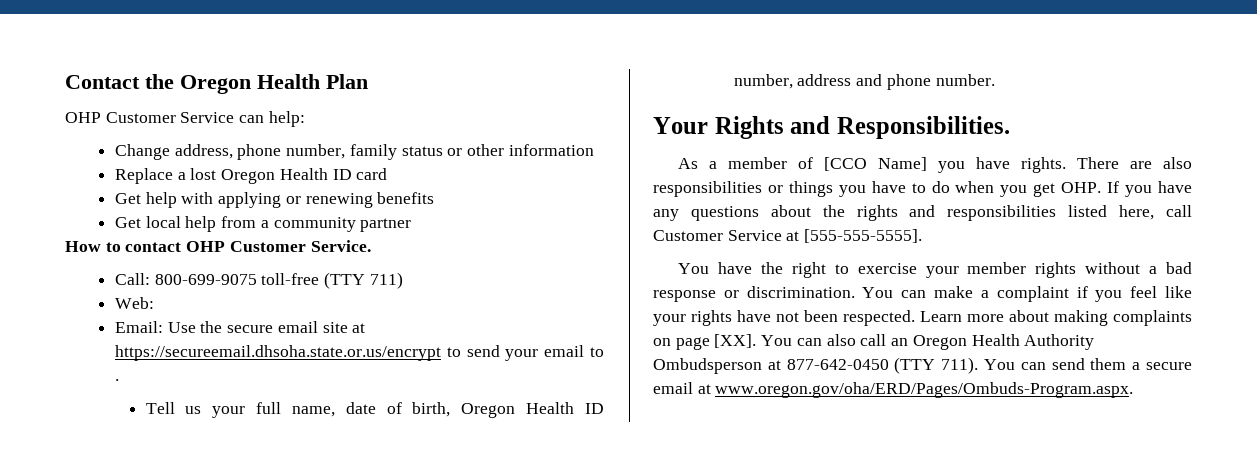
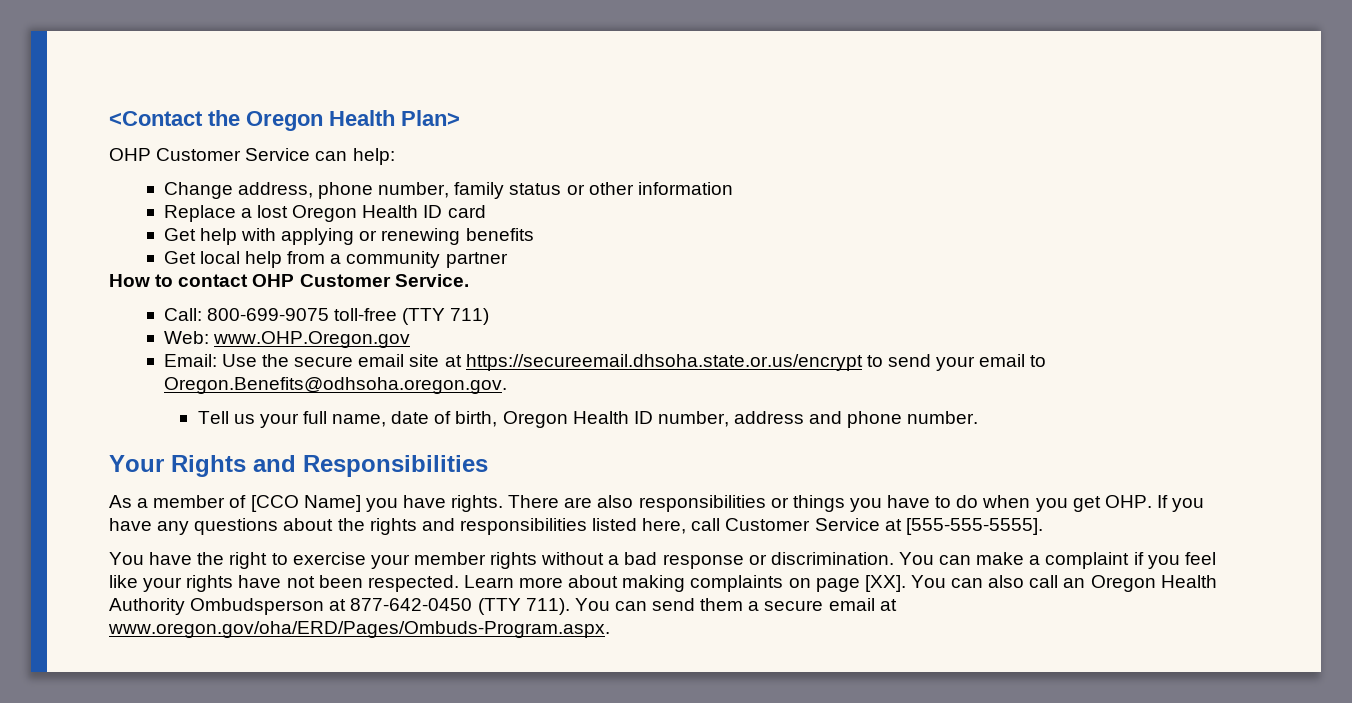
[65,75,140,89] Contact -> [109,111,203,126] <Contact
[326,74,368,89] Plan -> [401,110,460,126] Plan>
(154, 303) none -> [212,331,410,348] www.OHP.Oregon.gov
[114,379,119,381] . -> [163,377,507,394] Oregon.Benefits@odhsoha.oregon.gov.
[836,116,1010,139] Responsibilities. -> [303,455,488,477] Responsibilities

